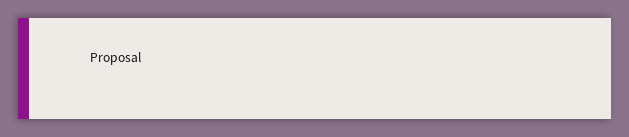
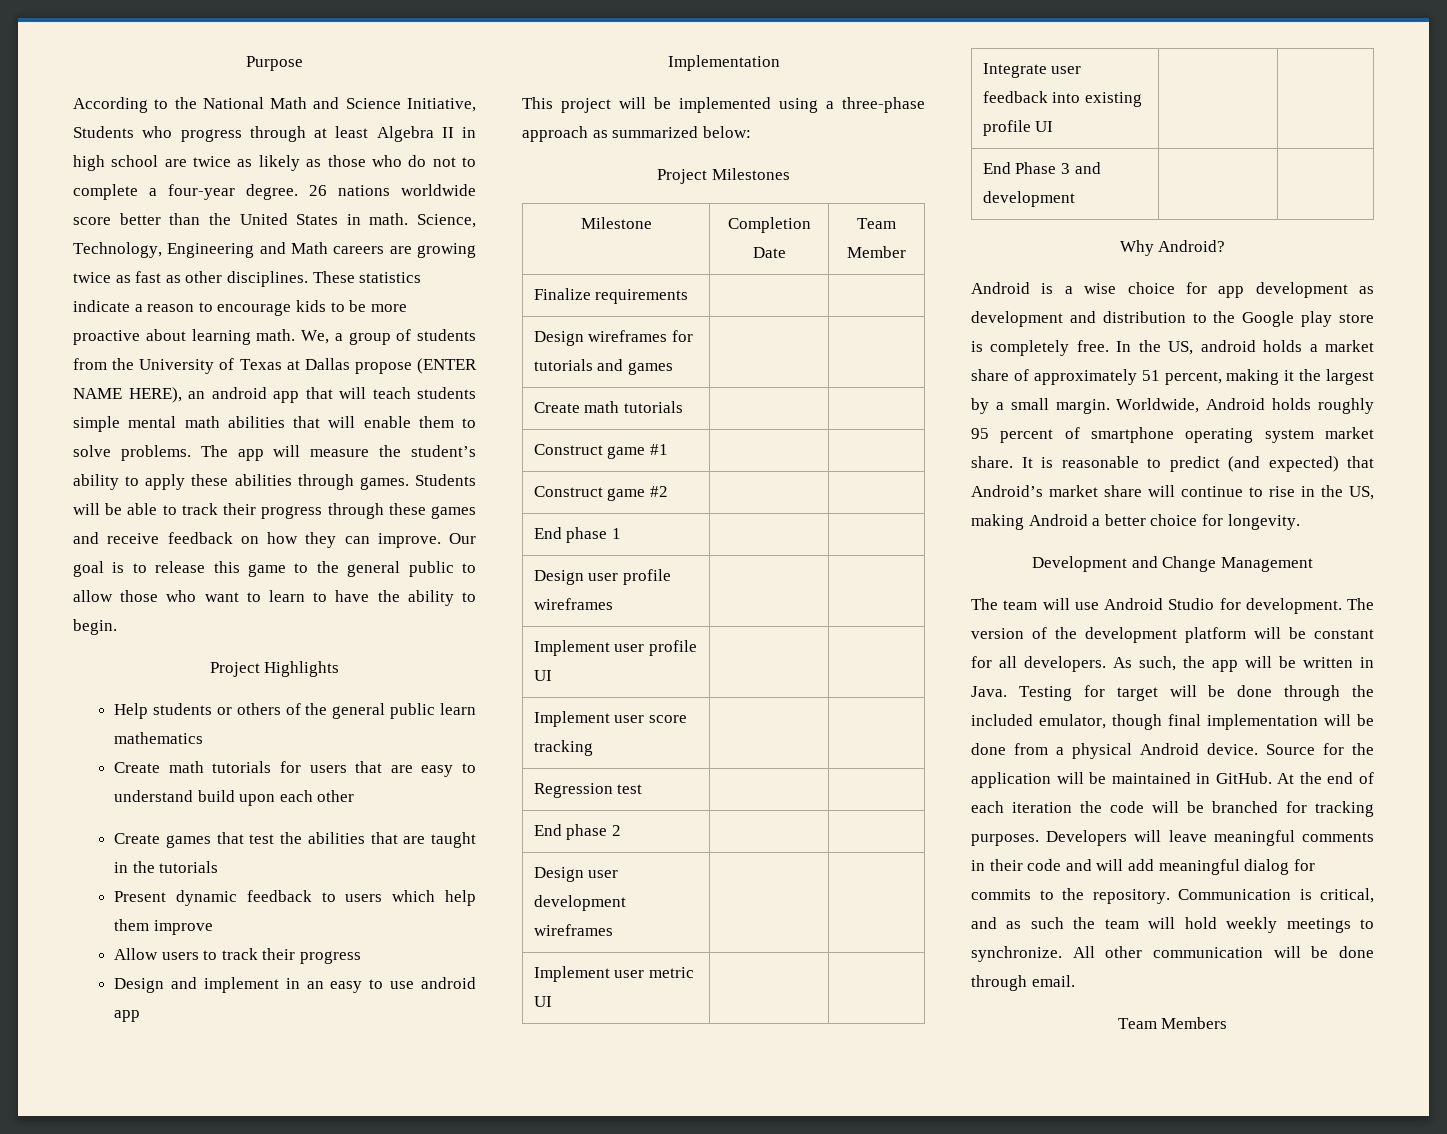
[90,52,141,65] Proposal -> [246,56,303,71] [73,97,476,113] [73,126,476,142] [73,155,477,171] [73,184,476,200] [73,213,476,228] [73,242,476,258] [73,271,422,287] [73,300,407,316] [73,329,476,345] [73,358,477,374] [73,387,476,403] [73,416,476,432] [73,445,476,461] [73,474,476,490] [73,503,476,519] [73,532,476,548] [73,561,476,577] [73,590,476,606] [73,619,117,635] [209,661,340,677] [114,703,476,719] [114,732,204,744] [114,761,476,777] [114,790,355,806] [114,832,476,848] [114,861,219,873] [114,890,476,906] [114,919,213,935] [114,948,362,964] [114,977,476,993] [114,1010,141,1022] [667,55,780,71] [522,97,925,113] [522,126,751,142] [657,168,790,184] [580,217,652,229] [727,217,811,233] [752,247,786,258] [857,218,896,229] [847,246,906,258] [533,288,689,304] [533,330,693,346] [533,359,673,375] [533,401,683,413] [533,444,668,459] [533,486,668,501] [533,527,621,543] [533,569,671,585] [533,598,613,610] [533,640,697,656] [533,670,552,681] [533,711,687,727] [533,740,593,756] [533,783,643,798] [533,824,621,840] [533,867,619,882] [533,895,626,911] [533,924,613,936] [533,966,694,982] [533,996,552,1007] [982,63,1082,78] [982,91,1142,107] [982,120,1054,136] [982,162,1101,174] [982,191,1075,207] [1119,240,1226,256] [971,282,1374,298] [971,311,1374,327] [971,340,1374,356] [971,369,1374,385] [971,398,1374,414] [971,427,1374,443] [971,456,1374,472] [971,485,1374,500] [971,514,1300,530] [1032,556,1313,572] [971,598,1374,614] [971,627,1374,643] [971,656,1374,672] [971,685,1374,701] [971,714,1374,730] [971,743,1374,759] [971,772,1374,788] [971,801,1374,817] [971,830,1374,846] [971,859,1315,875] [971,888,1374,904] [971,917,1374,933] [971,946,1374,962] [971,975,1075,991] [1117,1017,1228,1029] Purpose // According to the National Math and Science Initiative, Students who progress through at least Algebra II in high school are twice as likely as those who do not to complete a four-year degree. 26 nations worldwide score better than the United States in math. Science, Technology, Engineering and Math careers are growing twice as fast as other disciplines. These statistics indicate a reason to encourage kids to be more proactive about learning math. We, a group of students from the University of Texas at Dallas propose (ENTER NAME HERE), an android app that will teach students simple mental math abilities that will enable them to solve problems. The app will measure the student’s ability to apply these abilities through games. Students will be able to track their progress through these games and receive feedback on how they can improve. Our goal is to release this game to the general public to allow those who want to learn to have the ability to begin. // Project Highlights // Help students or others of the general public learn mathematics // Create math tutorials for users that are easy to understand build upon each other // Create games that test the abilities that are taught in the tutorials // Present dynamic feedback to users which help them improve // Allow users to track their progress // Design and implement in an easy to use android app // Implementation // This project will be implemented using a three-phase approach as summarized below: // Project Milestones // Milestone | Completion Date | Team Member // Finalize requirements | | // Design wireframes for tutorials and games | | // Create math tutorials | | // Construct game #1 | | // Construct game #2 | | // End phase 1 | | // Design user profile wireframes | | // Implement user profile UI | | // Implement user score tracking | | // Regression test | | // End phase 2 | | // Design user development wireframes | | // Implement user metric UI | | // Integrate user feedback into existing profile UI | | // End Phase 3 and development | | // Why Android? // Android is a wise choice for app development as development and distribution to the Google play store is completely free. In the US, android holds a market share of approximately 51 percent, making it the largest by a small margin. Worldwide, Android holds roughly 95 percent of smartphone operating system market share. It is reasonable to predict (and expected) that Android’s market share will continue to rise in the US, making Android a better choice for longevity. // Development and Change Management // The team will use Android Studio for development. The version of the development platform will be constant for all developers. As such, the app will be written in Java. Testing for target will be done through the included emulator, though final implementation will be done from a physical Android device. Source for the application will be maintained in GitHub. At the end of each iteration the code will be branched for tracking purposes. Developers will leave meaningful comments in their code and will add meaningful dialog for commits to the repository. Communication is critical, and as such the team will hold weekly meetings to synchronize. All other communication will be done through email. // Team Members

